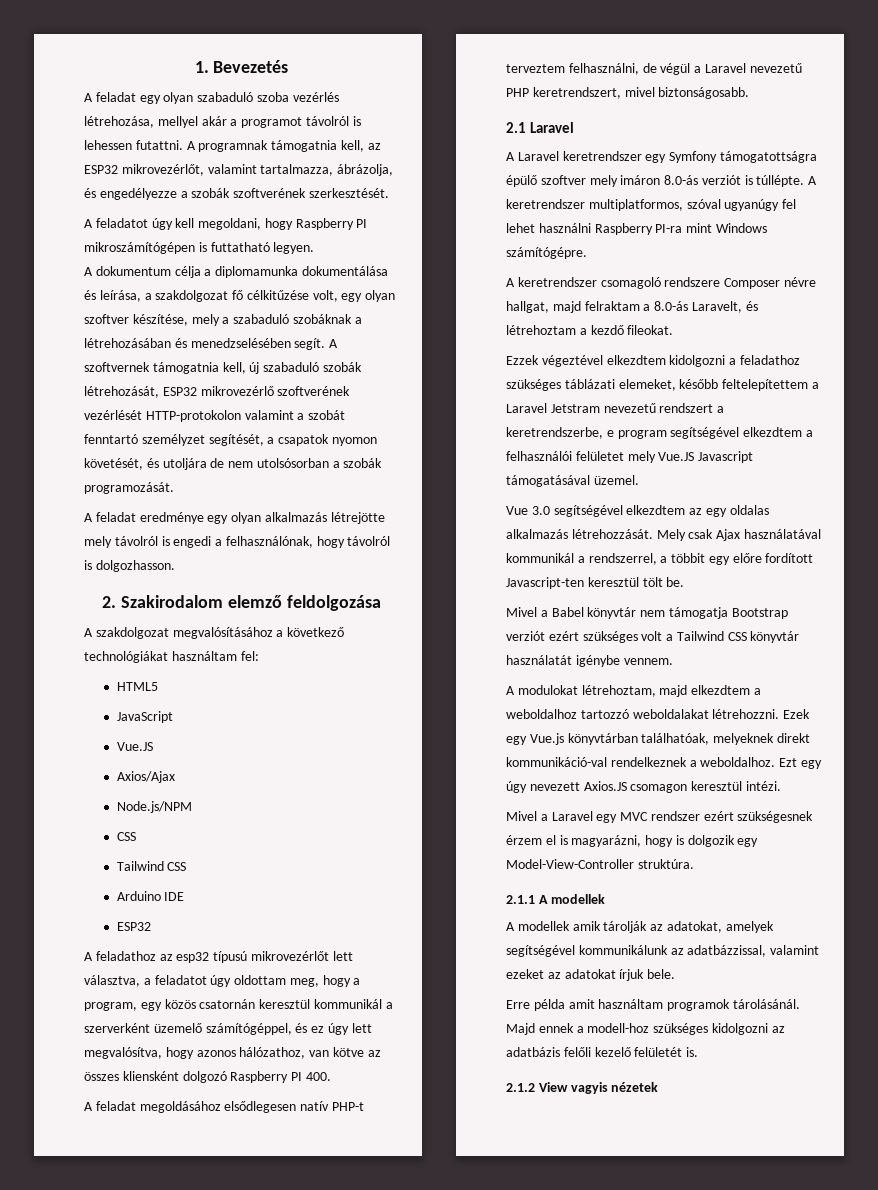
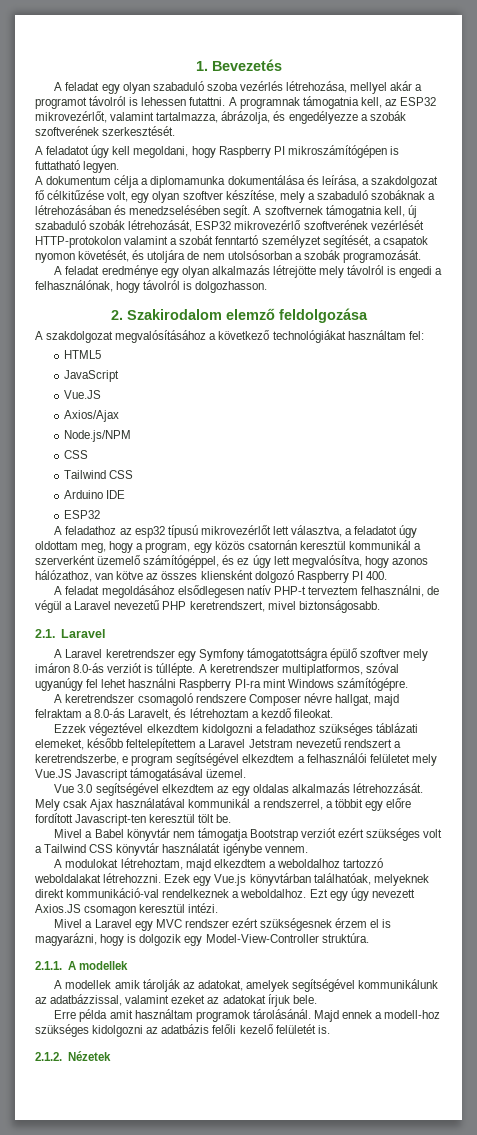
[506,122,526,133] 2.1 -> [35,629,55,638] 2.1.
[506,895,535,904] 2.1.1 -> [35,961,62,970] 2.1.1.
[506,1082,659,1094] 2.1.2 View vagyis nézetek -> [35,1051,111,1061] 2.1.2. Nézetek

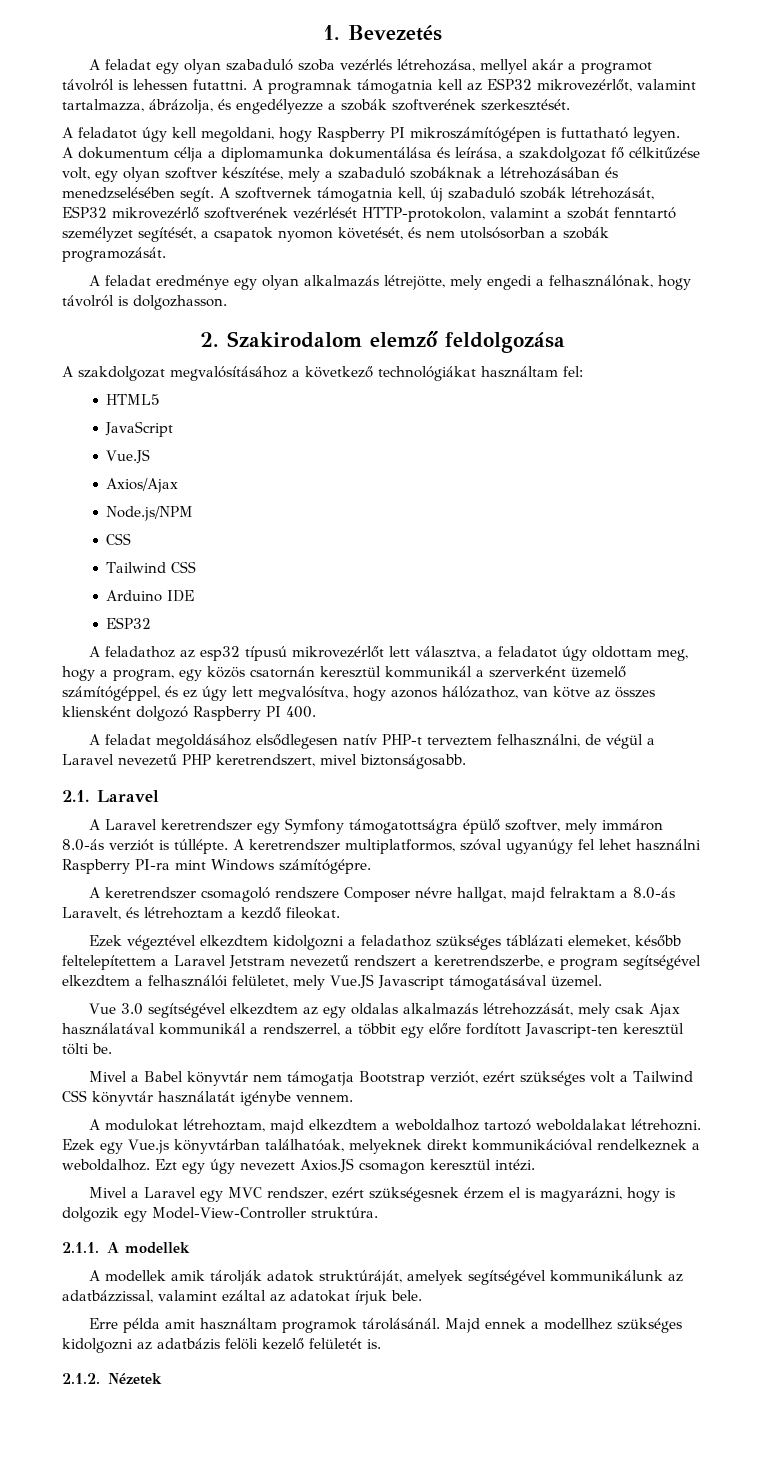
[360,97,382,108] kell, -> [438,79,463,90] kell
[35,236,121,248] HTTP-protokolon -> [362,207,485,222] HTTP-protokolon,
[147,250,200,263] utoljára de -> (421, 232) none
[272,265,397,278] létrejötte mely távolról is -> [384,275,483,290] létrejötte, mely
[360,649,429,661] [35,663,70,673] szoftver mely imáron -> [505,819,664,834] szoftver, mely immáron
[54,724,87,733] Ezzek -> [89,935,123,947] Ezek
[369,754,410,763] felületet -> [232,975,288,988] felületet,
[353,783,424,793] [35,799,60,811] létrehozzását. Mely -> [483,1003,611,1018] létrehozzását, mely
[198,814,215,823] tölt -> [62,1043,89,1055] tölti
[301,828,337,838] verziót -> [430,1071,479,1084] verziót,
[343,858,384,868] [34,873,162,883] tartozzó weboldalakat létrehozzni. -> [484,1119,702,1131] tartozó weboldalakat létrehozni.
[66,888,160,898] kommunikáció-val -> [472,1139,593,1151] kommunikációval
[184,919,229,928] rendszer -> [267,1187,328,1200] rendszer,
[182,980,243,991] az adatokat, -> [267,1270,403,1285] adatok struktúráját,
[171,995,206,1004] ezeket -> [222,1290,266,1302] ezáltal
[384,1010,441,1019] modell-hoz -> [544,1318,613,1330] modellhez
[212,1024,237,1034] felőli -> [225,1338,258,1350] felöli

